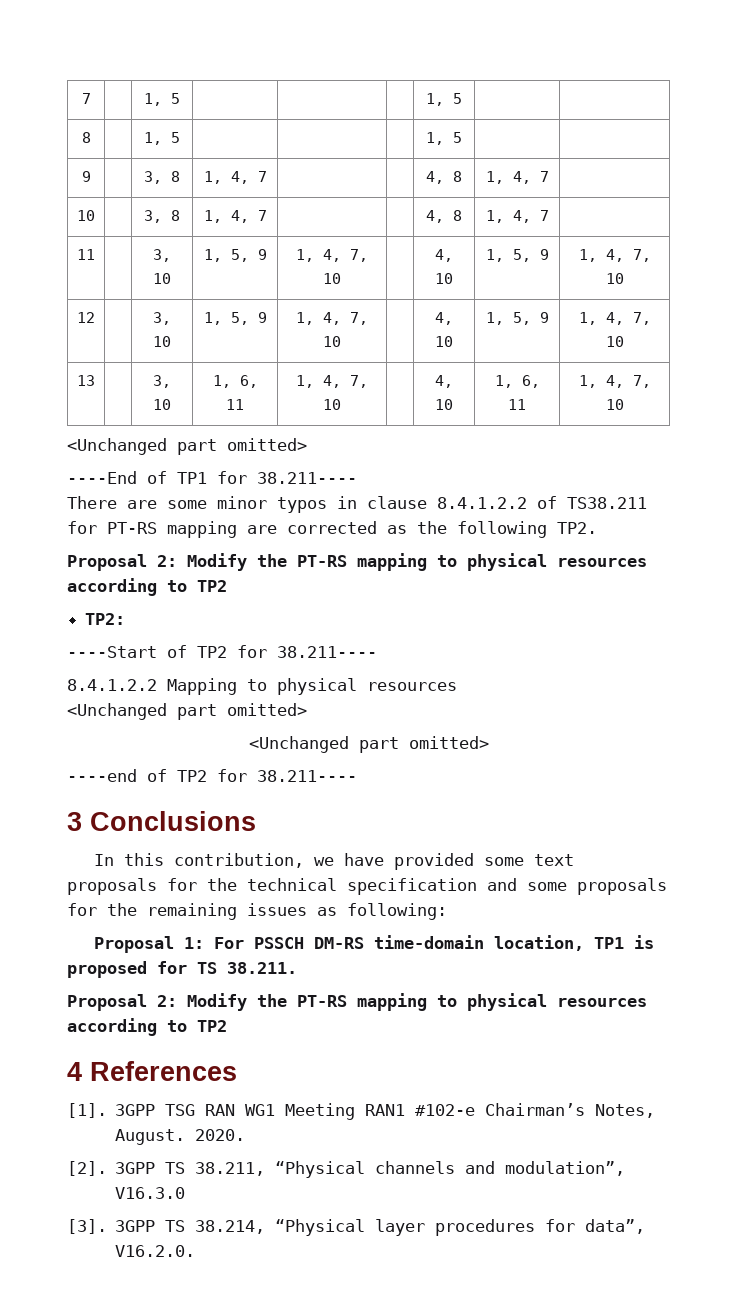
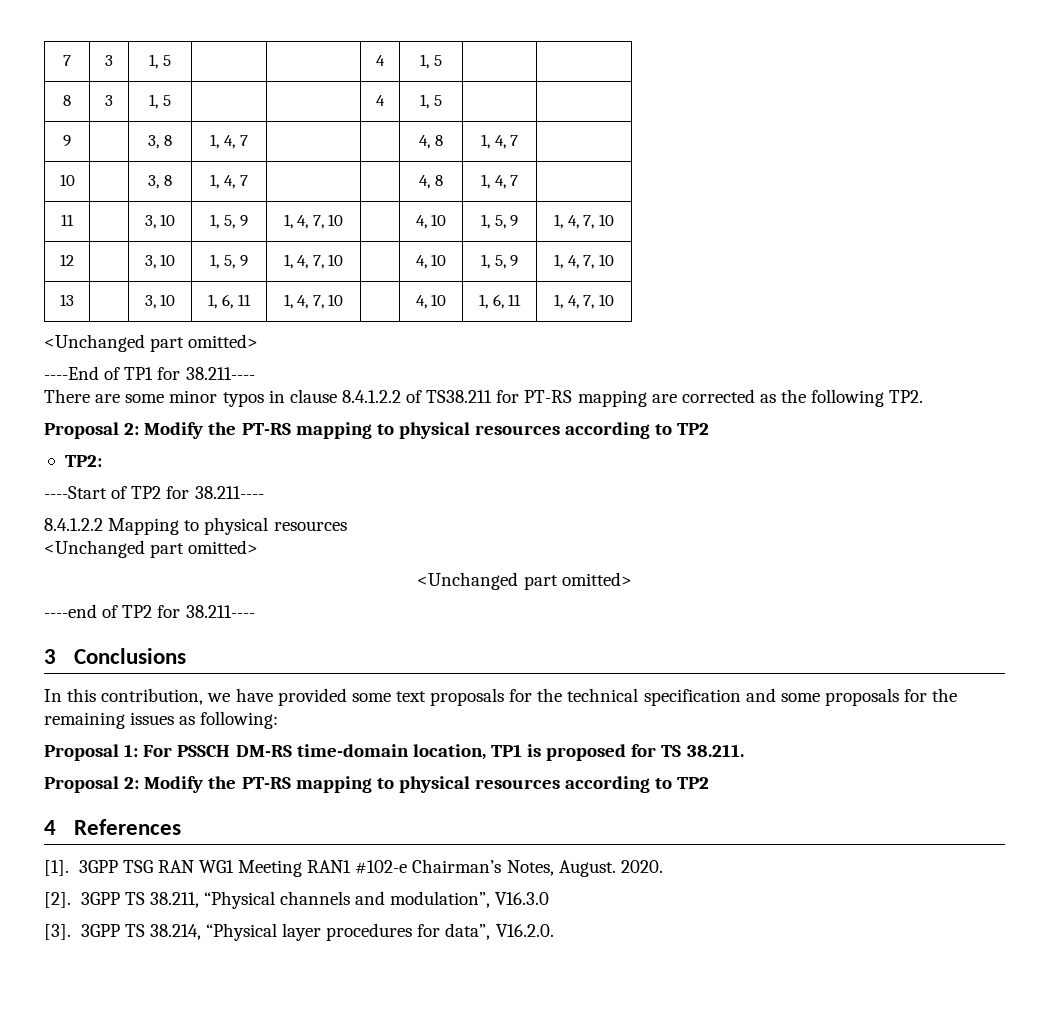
[81,93,91,104] [144,93,180,106] 7 | | 1, 5 | | | -> [63,55,71,66] [105,55,113,66] [149,54,171,69] [376,55,385,66] 7 | 3 | 1, 5 | | | 4
[144,132,180,145] | 1, 5 | | | -> [105,95,113,106] [149,94,171,109] [376,95,385,106] 3 | 1, 5 | | | 4

